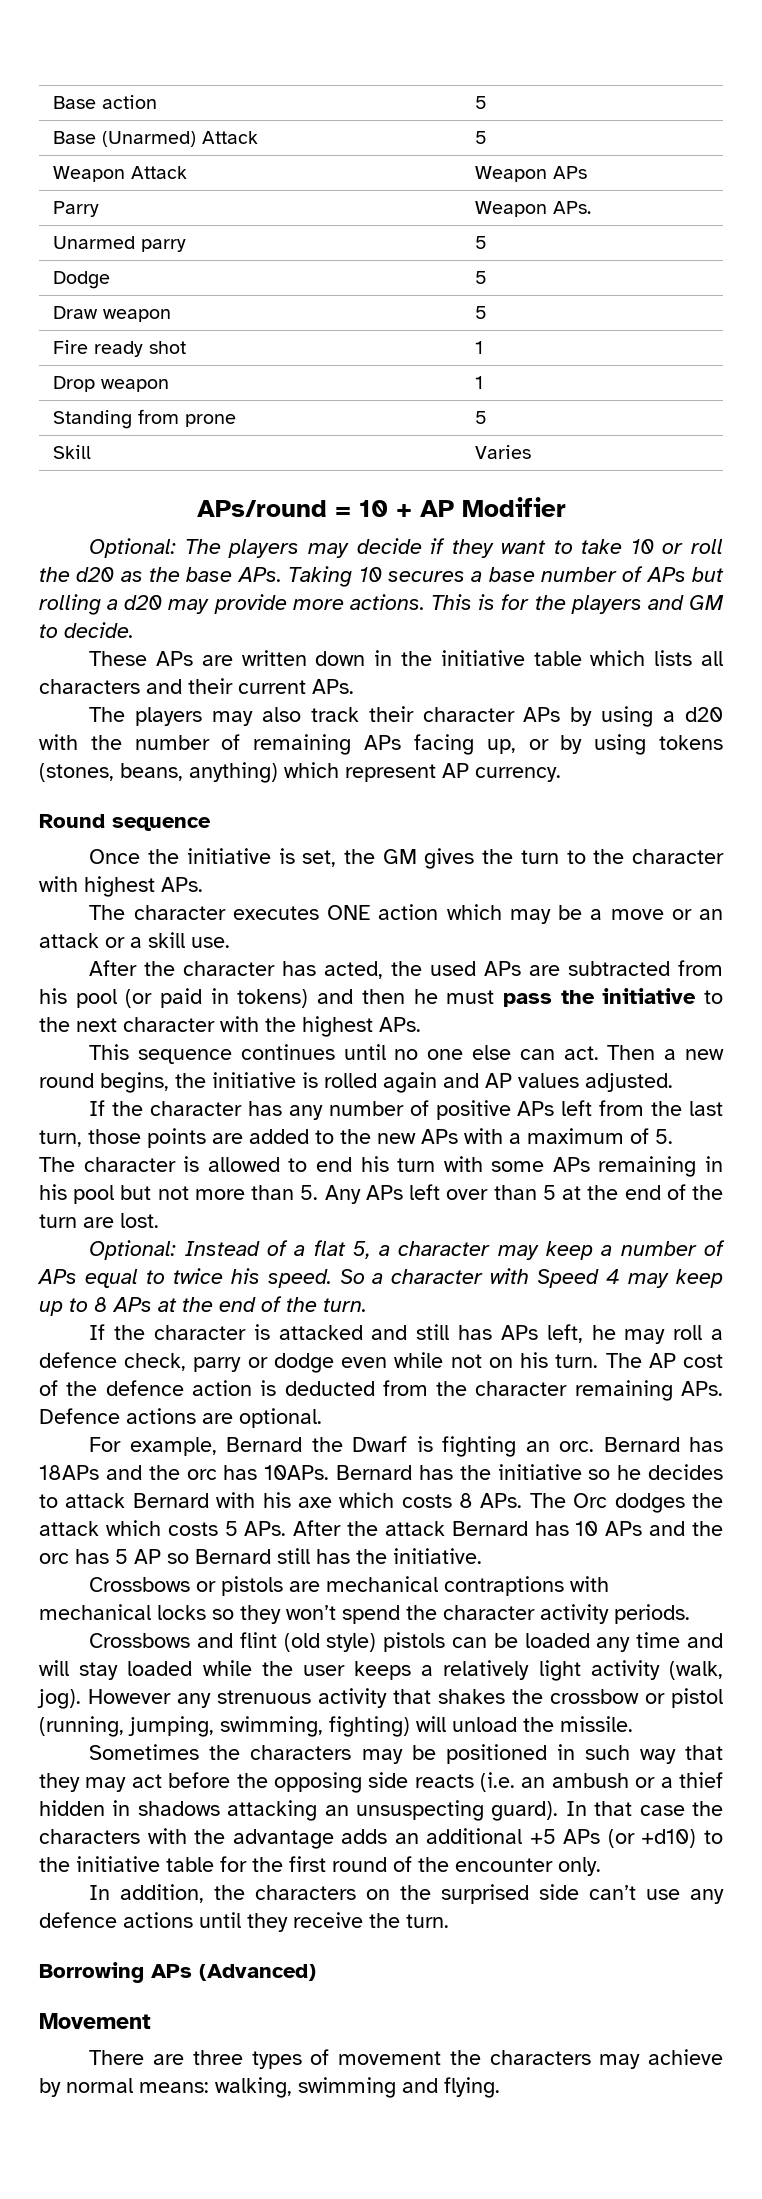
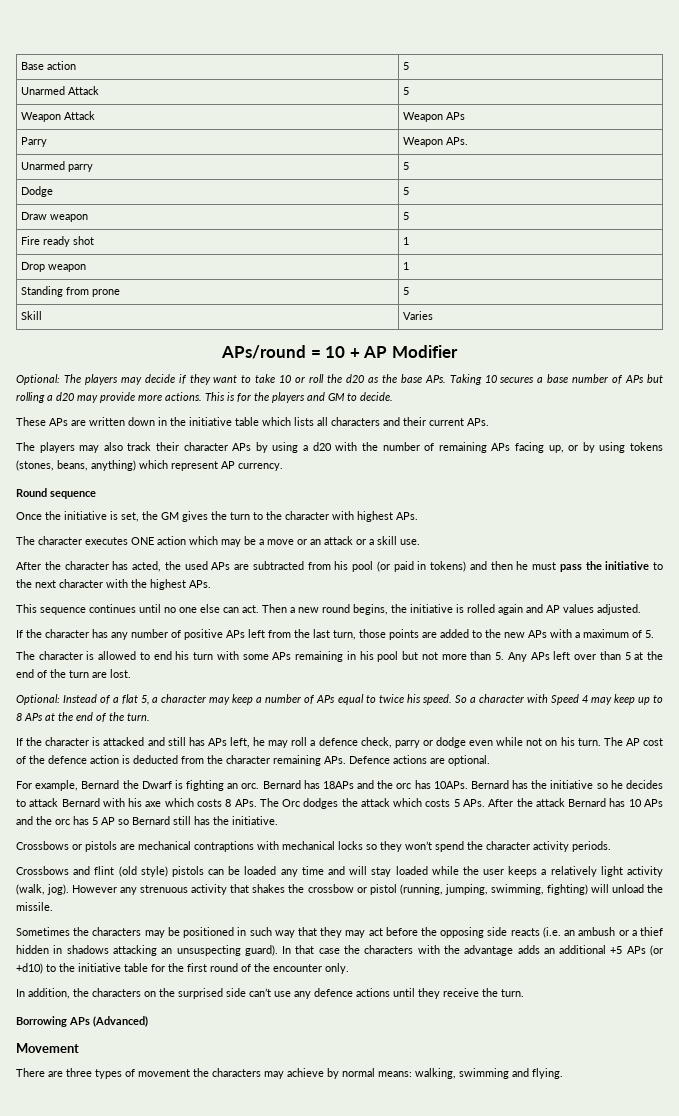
[52,131,196,147] Base (Unarmed) -> [21,86,66,95] Unarmed

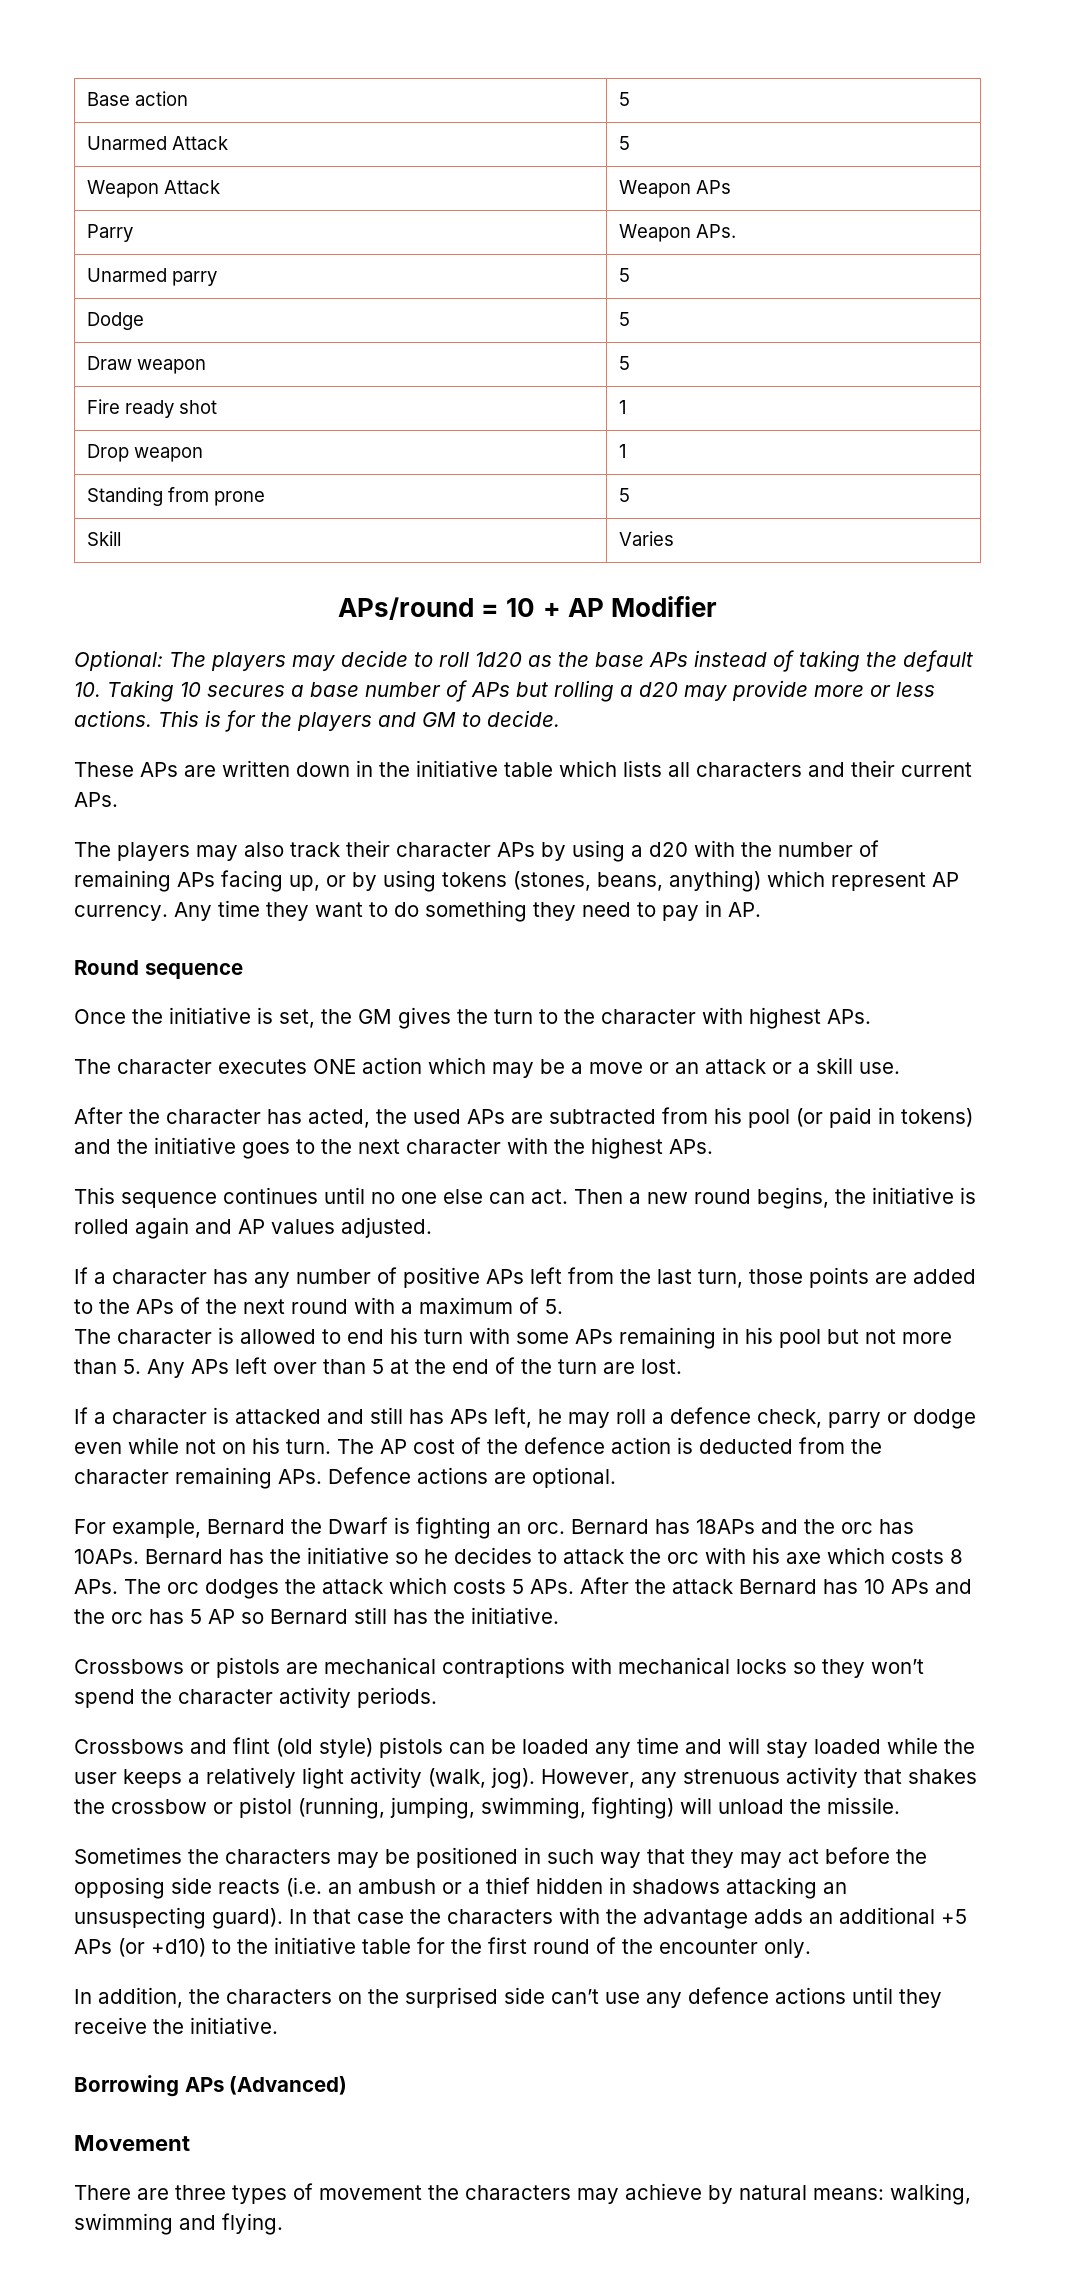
[178,374,446,385] if they want to take 10 or roll the d20 as the base APs. -> [414,650,973,672] [74,682,101,697] to roll 1d20 as the base APs instead of taking the default 10.
(162, 397) none -> [870,682,935,697] or less
(283, 467) none -> [174,900,761,922] Any time they want to do something they need to pay in AP.
[490,561,650,572] then he must pass the initiative -> [117,1137,290,1159] the initiative goes
[26,629,42,638] the -> [94,1272,106,1284] a
[504,630,547,638] new APs -> [136,1297,348,1314] APs of the next round
[16,694,664,705] [16,712,150,722] [16,737,43,746] Optional: Instead of a flat 5, a character may keep a number of APs equal to twice his speed. So a character with Speed 4 may keep up to 8 APs at the end of the turn. // If the -> [74,1407,106,1424] If a
[61,798,100,807] Bernard -> [630,1549,699,1564] the orc
[282,799,301,807] Orc -> [167,1582,199,1594] orc
[72,885,118,893] However -> [541,1769,635,1788] However,
[501,989,524,997] turn. -> [190,2017,278,2034] initiative.
[342,1068,375,1077] normal -> [739,2185,807,2200] natural

